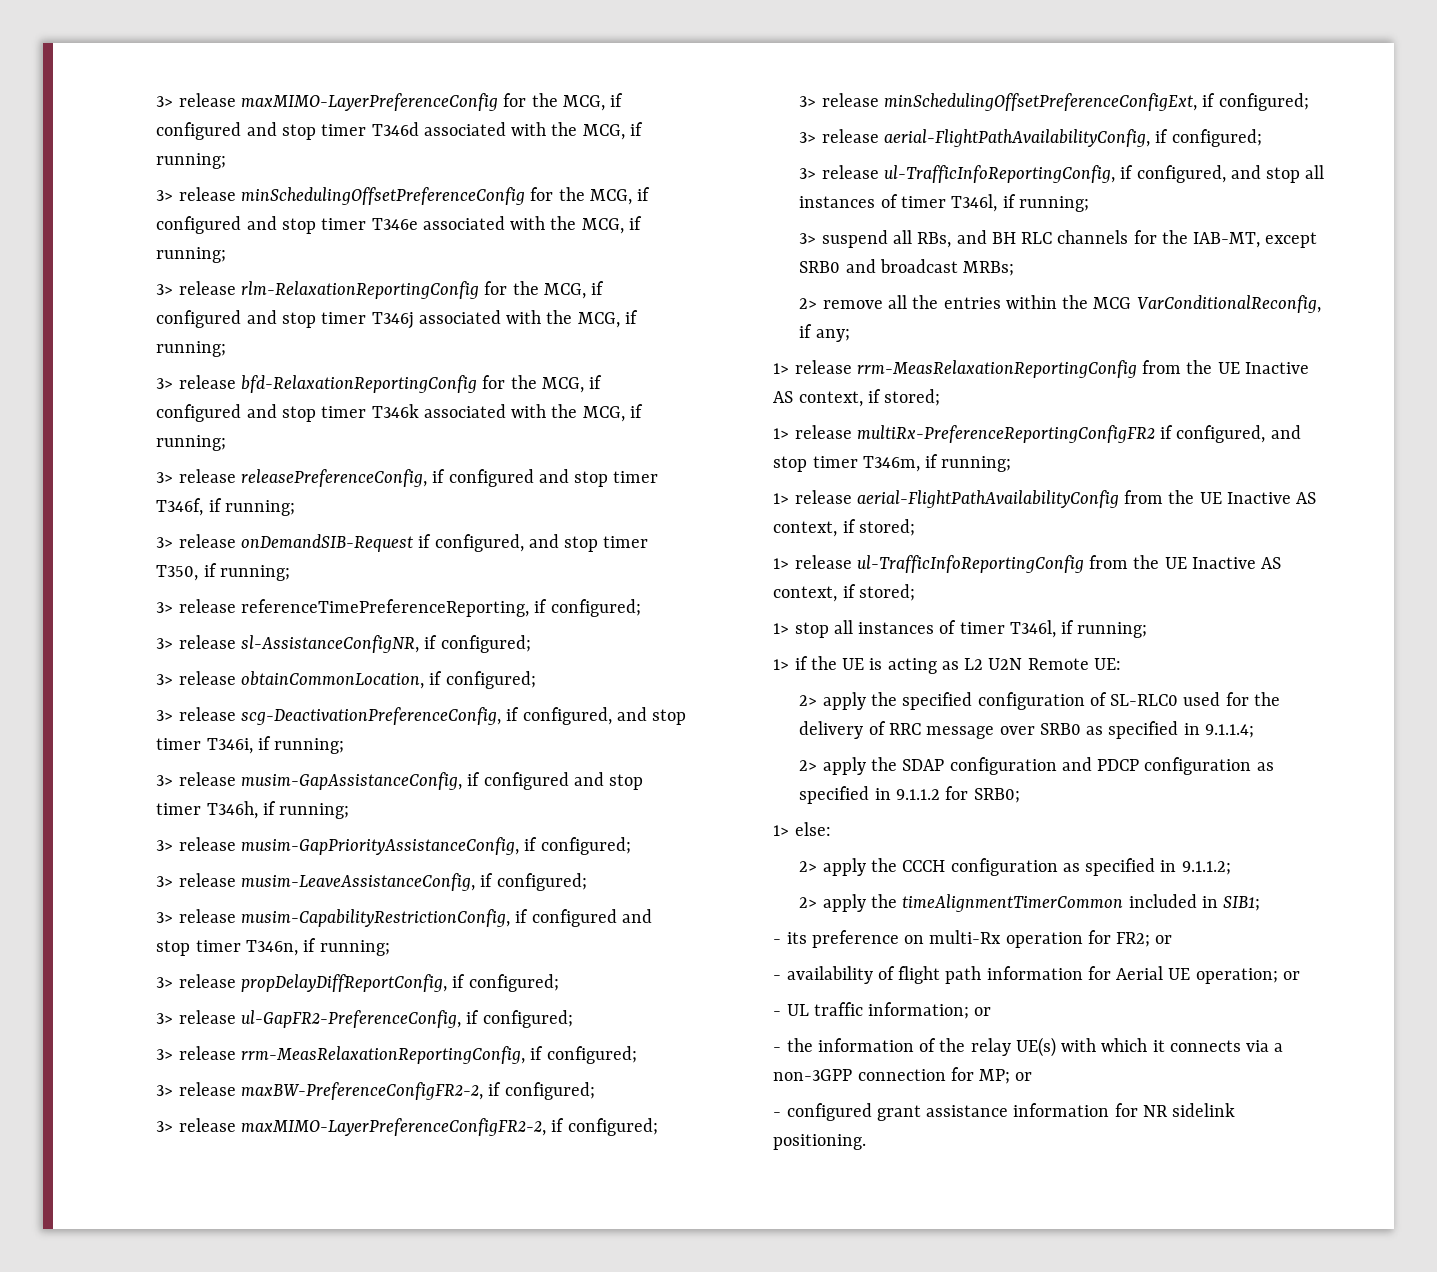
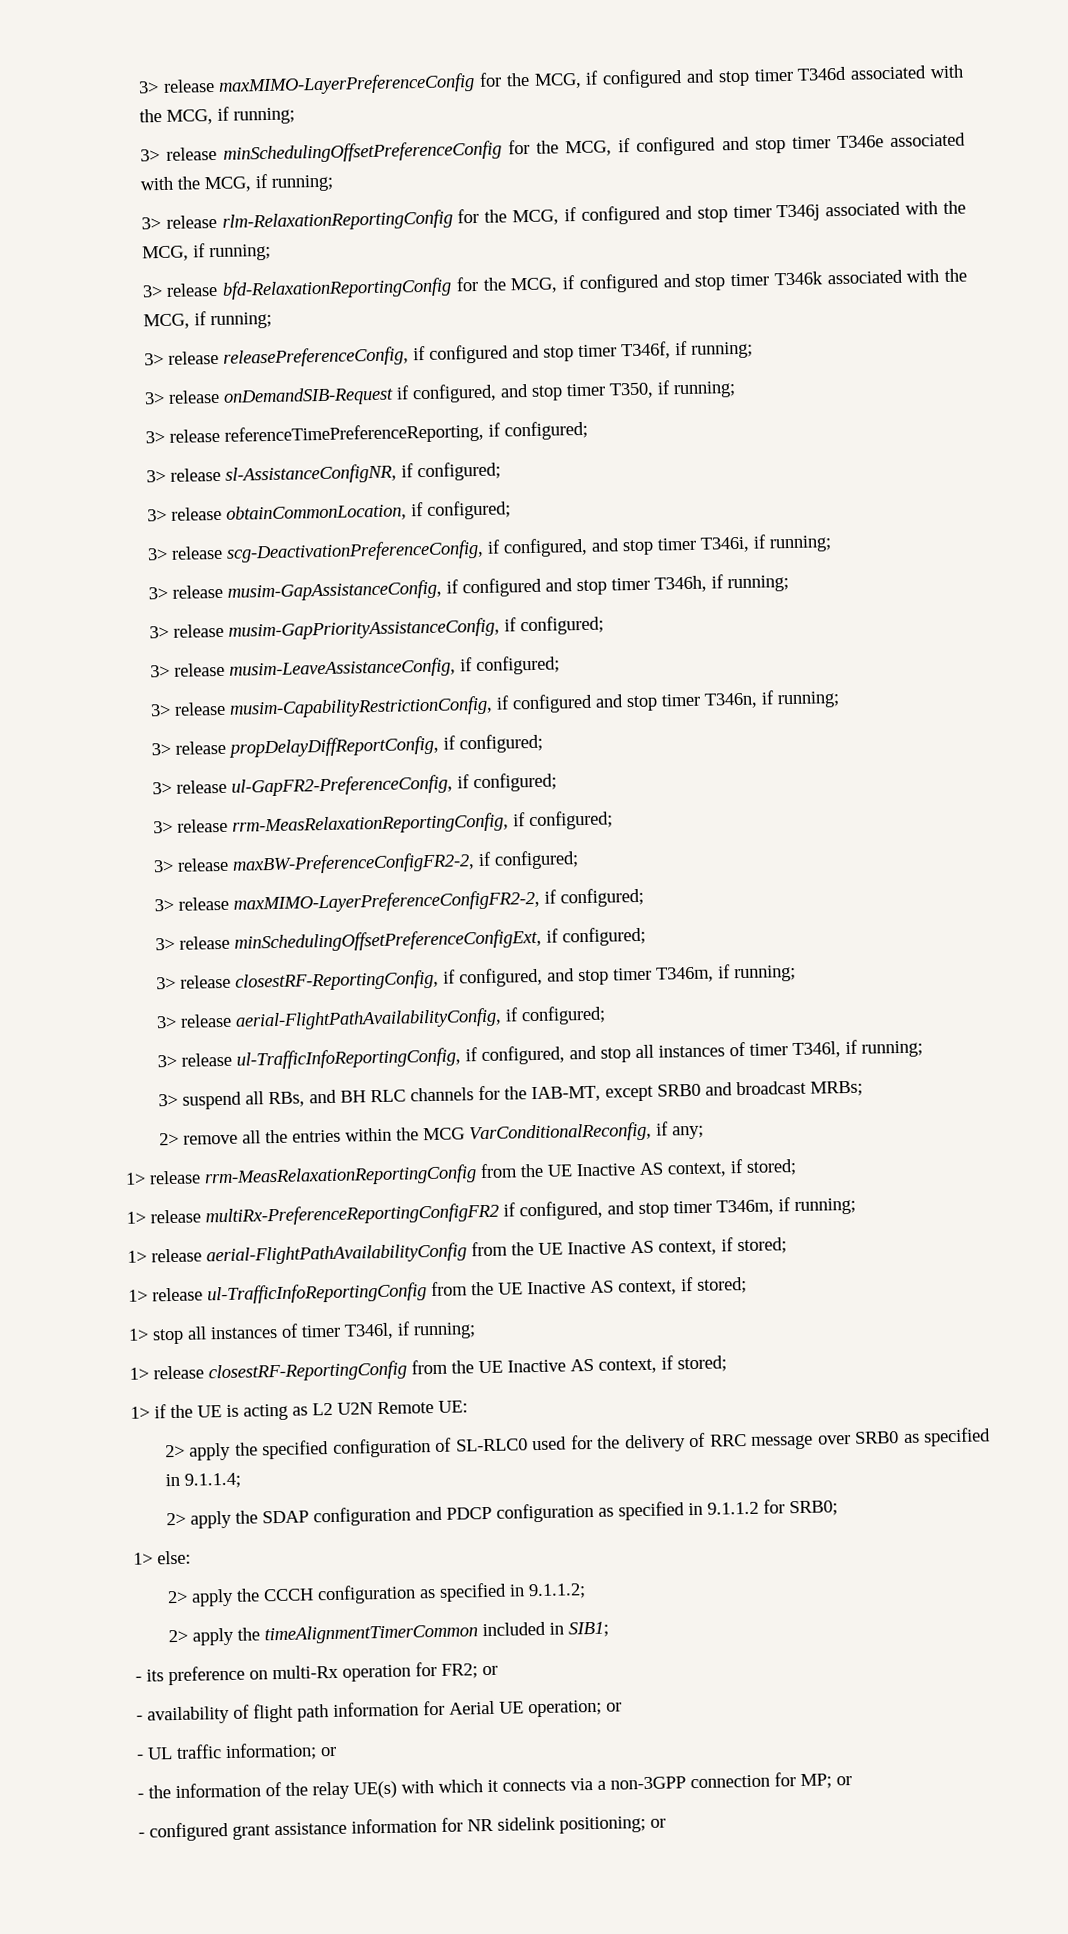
(1309, 102) none -> [155,964,796,992] // 3> release closestRF-ReportingConfig, if configured, and stop timer T346m, if running;
(1148, 630) none -> [128,1355,727,1383] // 1> release closestRF-ReportingConfig from the UE Inactive AS context, if stored;
[773,1134,867,1150] positioning. -> [558,1816,666,1834] positioning; or

